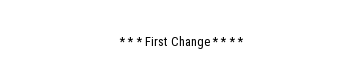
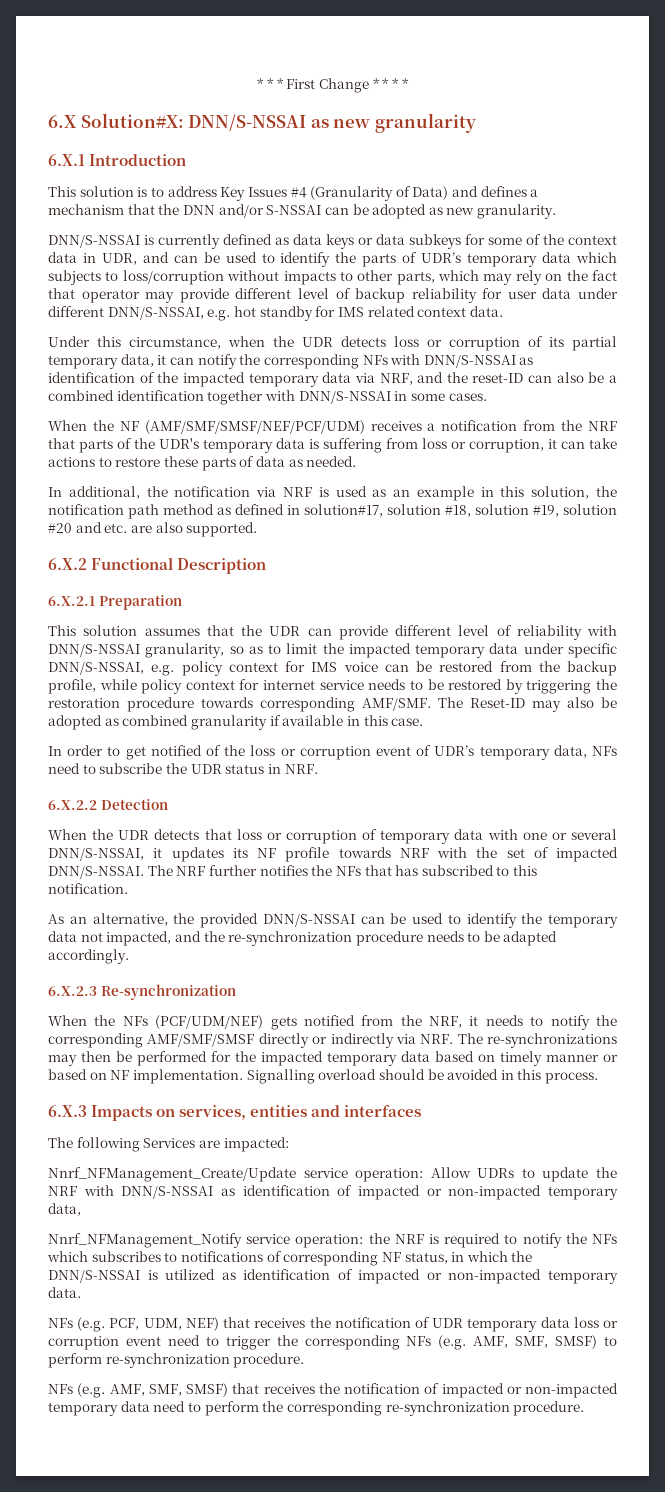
(244, 41) none -> [48,113,476,133] [48,154,187,166] [48,186,539,201] [48,204,557,219] [48,234,617,249] [48,252,617,267] [48,270,617,285] [48,288,618,303] [48,306,503,321] [48,336,617,351] [48,354,534,369] [48,372,618,387] [48,390,487,405] [48,420,617,434] [48,438,617,453] [48,456,357,471] [48,486,617,501] [48,504,617,519] [48,522,258,537] [48,557,267,574] [48,595,182,610] [48,625,617,640] [48,643,617,658] [48,661,617,676] [48,679,618,694] [48,697,617,712] [48,715,424,730] [48,745,617,760] [48,763,318,774] [48,799,168,810] [48,829,618,844] [48,847,618,862] [48,865,538,879] [48,883,128,894] [48,913,618,928] [48,931,558,946] [48,949,129,964] [48,984,236,1000] [48,1015,617,1030] [48,1033,617,1048] [48,1051,618,1066] [48,1069,599,1084] [48,1105,422,1121] [48,1137,289,1152] [48,1167,617,1182] [48,1185,619,1200] [48,1203,81,1216] [48,1233,617,1248] [47,1251,533,1266] [48,1269,618,1284] [48,1287,81,1298] [48,1317,618,1332] [48,1335,618,1350] [48,1353,305,1368] [48,1383,618,1398] [48,1401,585,1416] // 6.X Solution#X: DNN/S-NSSAI as new granularity // 6.X.1 Introduction // This solution is to address Key Issues #4 (Granularity of Data) and defines a mechanism that the DNN and/or S-NSSAI can be adopted as new granularity. // DNN/S-NSSAI is currently defined as data keys or data subkeys for some of the context data in UDR, and can be used to identify the parts of UDR’s temporary data which subjects to loss/corruption without impacts to other parts, which may rely on the fact that operator may provide different level of backup reliability for user data under different DNN/S-NSSAI, e.g. hot standby for IMS related context data. // Under this circumstance, when the UDR detects loss or corruption of its partial temporary data, it can notify the corresponding NFs with DNN/S-NSSAI as identification of the impacted temporary data via NRF, and the reset-ID can also be a combined identification together with DNN/S-NSSAI in some cases. // When the NF (AMF/SMF/SMSF/NEF/PCF/UDM) receives a notification from the NRF that parts of the UDR's temporary data is suffering from loss or corruption, it can take actions to restore these parts of data as needed. // In additional, the notification via NRF is used as an example in this solution, the notification path method as defined in solution#17, solution #18, solution #19, solution #20 and etc. are also supported. // 6.X.2 Functional Description // 6.X.2.1 Preparation // This solution assumes that the UDR can provide different level of reliability with DNN/S-NSSAI granularity, so as to limit the impacted temporary data under specific DNN/S-NSSAI, e.g. policy context for IMS voice can be restored from the backup profile, while policy context for internet service needs to be restored by triggering the restoration procedure towards corresponding AMF/SMF. The Reset-ID may also be adopted as combined granularity if available in this case. // In order to get notified of the loss or corruption event of UDR’s temporary data, NFs need to subscribe the UDR status in NRF. // 6.X.2.2 Detection // When the UDR detects that loss or corruption of temporary data with one or several DNN/S-NSSAI, it updates its NF profile towards NRF with the set of impacted DNN/S-NSSAI. The NRF further notifies the NFs that has subscribed to this notification. // As an alternative, the provided DNN/S-NSSAI can be used to identify the temporary data not impacted, and the re-synchronization procedure needs to be adapted accordingly. // 6.X.2.3 Re-synchronization // When the NFs (PCF/UDM/NEF) gets notified from the NRF, it needs to notify the corresponding AMF/SMF/SMSF directly or indirectly via NRF. The re-synchronizations may then be performed for the impacted temporary data based on timely manner or based on NF implementation. Signalling overload should be avoided in this process. // 6.X.3 Impacts on services, entities and interfaces // The following Services are impacted: // Nnrf_NFManagement_Create/Update service operation: Allow UDRs to update the NRF with DNN/S-NSSAI as identification of impacted or non-impacted temporary data, // Nnrf_NFManagement_Notify service operation: the NRF is required to notify the NFs which subscribes to notifications of corresponding NF status, in which the DNN/S-NSSAI is utilized as identification of impacted or non-impacted temporary data. // NFs (e.g. PCF, UDM, NEF) that receives the notification of UDR temporary data loss or corruption event need to trigger the corresponding NFs (e.g. AMF, SMF, SMSF) to perform re-synchronization procedure. // NFs (e.g. AMF, SMF, SMSF) that receives the notification of impacted or non-impacted temporary data need to perform the corresponding re-synchronization procedure.

